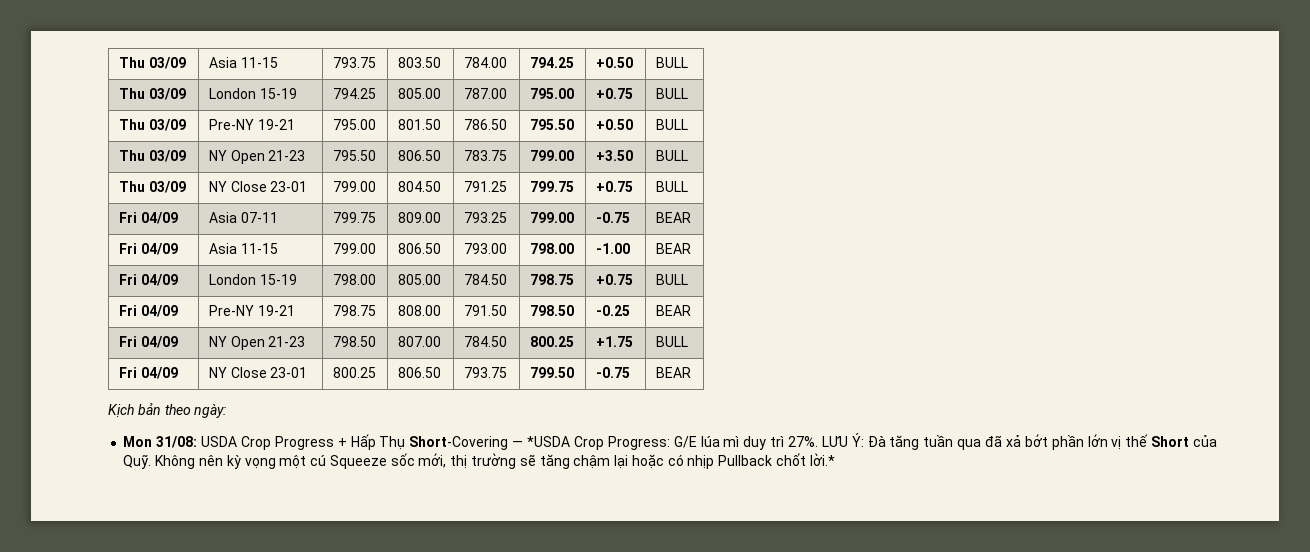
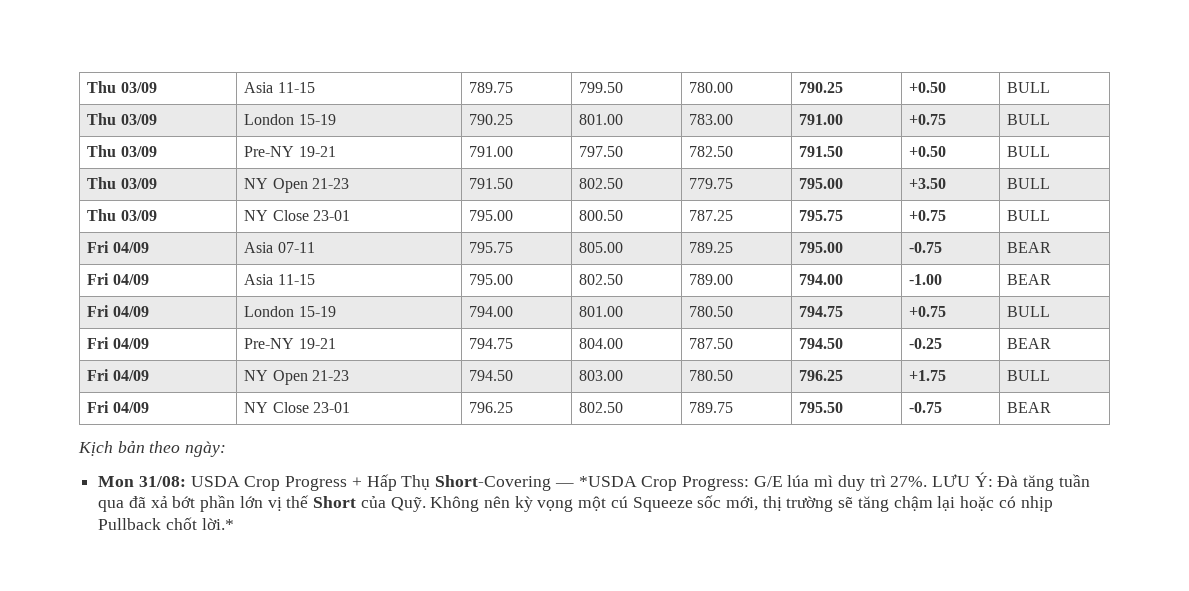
[332,57,376,68] [397,57,441,68] [463,57,507,68] [529,57,574,68] 793.75 | 803.50 | 784.00 | 794.25 -> [469,82,514,93] [579,82,624,93] [689,82,734,93] [799,82,844,93] 789.75 | 799.50 | 780.00 | 790.25
[332,88,376,99] [397,88,441,99] [463,88,507,99] [529,88,574,99] 794.25 | 805.00 | 787.00 | 795.00 -> [469,114,514,125] [579,114,624,125] [689,114,734,125] [799,114,844,125] 790.25 | 801.00 | 783.00 | 791.00
[332,119,376,130] [397,119,441,130] [463,119,507,130] [529,119,574,130] 795.00 | 801.50 | 786.50 | 795.50 -> [469,146,514,157] [579,146,624,157] [689,146,734,157] [799,146,844,157] 791.00 | 797.50 | 782.50 | 791.50
[332,150,376,161] [397,150,441,161] [463,150,507,161] [529,150,574,161] 795.50 | 806.50 | 783.75 | 799.00 -> [469,178,514,189] [579,178,624,189] [689,178,734,189] [799,178,844,189] 791.50 | 802.50 | 779.75 | 795.00
[332,181,376,192] [397,181,441,192] [463,181,507,192] [529,181,574,192] 799.00 | 804.50 | 791.25 | 799.75 -> [469,210,514,221] [579,210,624,221] [689,210,734,221] [799,210,844,221] 795.00 | 800.50 | 787.25 | 795.75
[332,212,376,223] [397,212,441,223] [463,212,507,223] [529,212,574,223] 799.75 | 809.00 | 793.25 | 799.00 -> [469,242,514,253] [579,242,624,253] [689,242,734,253] [799,242,844,253] 795.75 | 805.00 | 789.25 | 795.00
[332,243,376,254] [397,243,441,254] [463,243,507,254] [529,243,574,254] 799.00 | 806.50 | 793.00 | 798.00 -> [469,274,514,285] [579,274,624,285] [689,274,734,285] [799,274,844,285] 795.00 | 802.50 | 789.00 | 794.00
[332,274,376,285] [397,274,441,285] [463,274,507,285] [529,274,574,285] 798.00 | 805.00 | 784.50 | 798.75 -> [469,306,514,317] [579,306,624,317] [689,306,734,317] [799,306,844,317] 794.00 | 801.00 | 780.50 | 794.75
[332,305,376,316] [397,305,441,316] [463,305,507,316] [529,305,574,316] 798.75 | 808.00 | 791.50 | 798.50 -> [469,338,514,349] [579,338,624,349] [689,338,734,349] [799,338,844,349] 794.75 | 804.00 | 787.50 | 794.50
[332,336,376,347] [397,336,441,347] [463,336,507,347] [529,336,574,347] 798.50 | 807.00 | 784.50 | 800.25 -> [469,370,514,381] [579,370,624,381] [689,370,734,381] [799,370,844,381] 794.50 | 803.00 | 780.50 | 796.25
[332,367,376,378] [397,367,441,378] [463,367,507,378] [529,367,574,378] 800.25 | 806.50 | 793.75 | 799.50 -> [469,402,514,413] [579,402,624,413] [689,402,734,413] [799,402,844,413] 796.25 | 802.50 | 789.75 | 795.50

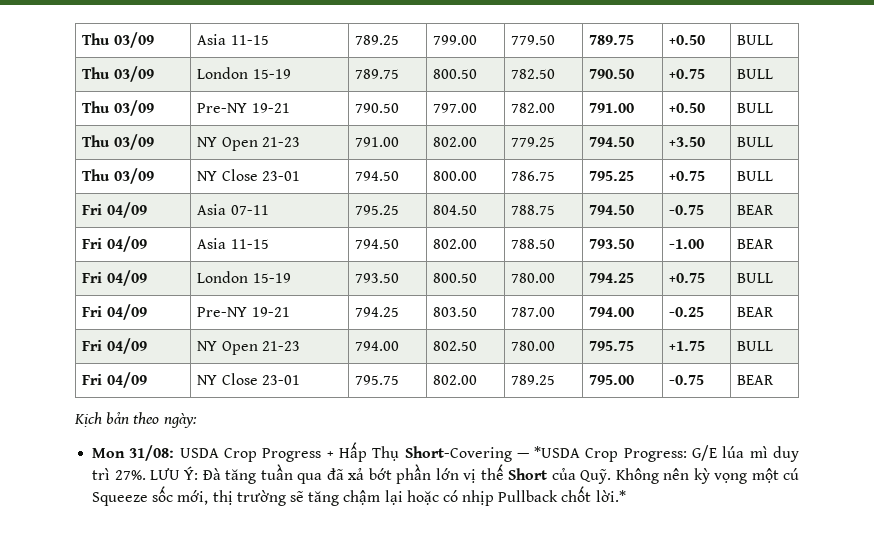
[469,82,514,93] [579,82,624,93] [689,82,734,93] [799,82,844,93] 789.75 | 799.50 | 780.00 | 790.25 -> [355,35,400,45] [433,35,478,45] [511,35,556,45] [589,35,635,45] 789.25 | 799.00 | 779.50 | 789.75
[469,114,514,125] [579,114,624,125] [689,114,734,125] [799,114,844,125] 790.25 | 801.00 | 783.00 | 791.00 -> [355,69,400,79] [433,69,478,79] [511,69,556,79] [589,69,635,79] 789.75 | 800.50 | 782.50 | 790.50
[469,146,514,157] [579,146,624,157] [689,146,734,157] [799,146,844,157] 791.00 | 797.50 | 782.50 | 791.50 -> [355,103,400,113] [433,103,478,113] [511,103,556,113] [589,103,635,113] 790.50 | 797.00 | 782.00 | 791.00
[469,178,514,189] [579,178,624,189] [689,178,734,189] [799,178,844,189] 791.50 | 802.50 | 779.75 | 795.00 -> [355,137,400,147] [433,137,478,147] [511,137,556,147] [589,137,635,147] 791.00 | 802.00 | 779.25 | 794.50
[469,210,514,221] [579,210,624,221] [689,210,734,221] [799,210,844,221] 795.00 | 800.50 | 787.25 | 795.75 -> [355,171,400,181] [433,171,478,181] [511,171,556,181] [589,171,635,181] 794.50 | 800.00 | 786.75 | 795.25
[469,242,514,253] [579,242,624,253] [689,242,734,253] [799,242,844,253] 795.75 | 805.00 | 789.25 | 795.00 -> [355,205,400,215] [433,205,478,215] [511,205,556,215] [589,205,635,215] 795.25 | 804.50 | 788.75 | 794.50
[469,274,514,285] [579,274,624,285] [689,274,734,285] [799,274,844,285] 795.00 | 802.50 | 789.00 | 794.00 -> [355,239,400,249] [433,239,478,249] [511,239,556,249] [589,239,635,249] 794.50 | 802.00 | 788.50 | 793.50
[469,306,514,317] [579,306,624,317] [689,306,734,317] [799,306,844,317] 794.00 | 801.00 | 780.50 | 794.75 -> [355,273,400,283] [433,273,478,283] [511,273,556,283] [589,273,635,283] 793.50 | 800.50 | 780.00 | 794.25
[469,338,514,349] [579,338,624,349] [689,338,734,349] [799,338,844,349] 794.75 | 804.00 | 787.50 | 794.50 -> [355,307,400,317] [433,307,478,317] [511,307,556,317] [589,307,635,317] 794.25 | 803.50 | 787.00 | 794.00
[469,370,514,381] [579,370,624,381] [689,370,734,381] [799,370,844,381] 794.50 | 803.00 | 780.50 | 796.25 -> [355,341,400,351] [433,341,478,351] [511,341,556,351] [589,341,635,351] 794.00 | 802.50 | 780.00 | 795.75
[469,402,514,413] [579,402,624,413] [689,402,734,413] [799,402,844,413] 796.25 | 802.50 | 789.75 | 795.50 -> [355,375,400,385] [433,375,478,385] [511,375,556,385] [589,375,635,385] 795.75 | 802.00 | 789.25 | 795.00

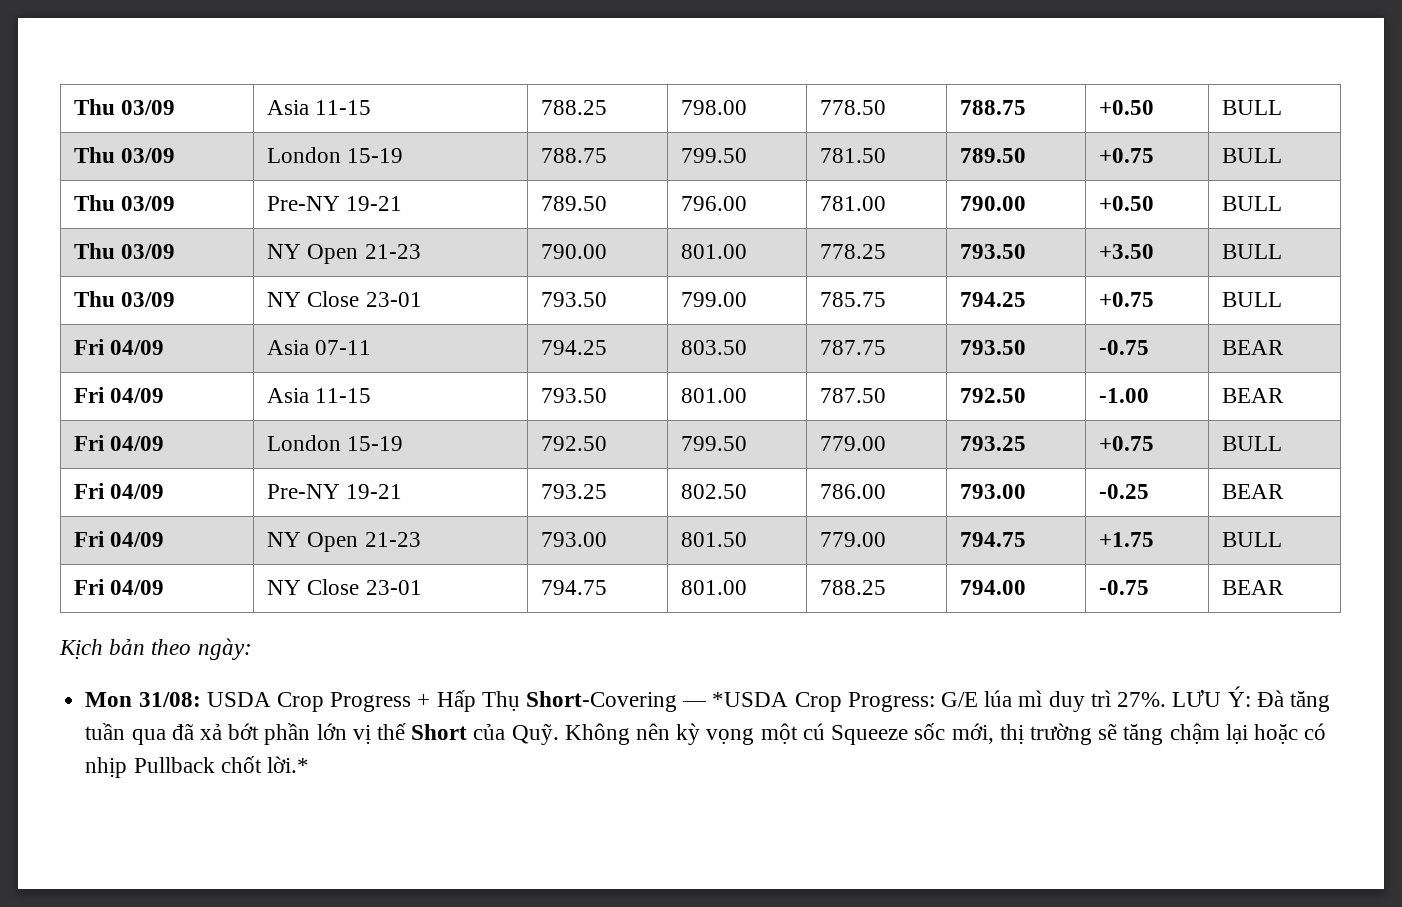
[355,35,400,45] [433,35,478,45] [511,35,556,45] [589,35,635,45] 789.25 | 799.00 | 779.50 | 789.75 -> [541,100,608,115] [681,100,748,115] [820,100,887,115] [960,100,1027,115] 788.25 | 798.00 | 778.50 | 788.75
[355,69,400,79] [433,69,478,79] [511,69,556,79] [589,69,635,79] 789.75 | 800.50 | 782.50 | 790.50 -> [541,148,608,163] [681,148,748,163] [820,148,887,163] [960,148,1027,163] 788.75 | 799.50 | 781.50 | 789.50
[355,103,400,113] [433,103,478,113] [511,103,556,113] [589,103,635,113] 790.50 | 797.00 | 782.00 | 791.00 -> [541,196,608,211] [681,196,748,211] [820,196,887,211] [960,196,1027,211] 789.50 | 796.00 | 781.00 | 790.00
[355,137,400,147] [433,137,478,147] [511,137,556,147] [589,137,635,147] 791.00 | 802.00 | 779.25 | 794.50 -> [541,244,608,259] [681,244,748,259] [820,244,887,259] [960,244,1027,259] 790.00 | 801.00 | 778.25 | 793.50
[355,171,400,181] [433,171,478,181] [511,171,556,181] [589,171,635,181] 794.50 | 800.00 | 786.75 | 795.25 -> [541,292,608,307] [681,292,748,307] [820,292,887,307] [960,292,1027,307] 793.50 | 799.00 | 785.75 | 794.25
[355,205,400,215] [433,205,478,215] [511,205,556,215] [589,205,635,215] 795.25 | 804.50 | 788.75 | 794.50 -> [541,340,608,355] [681,340,748,355] [820,340,887,355] [960,340,1027,355] 794.25 | 803.50 | 787.75 | 793.50
[355,239,400,249] [433,239,478,249] [511,239,556,249] [589,239,635,249] 794.50 | 802.00 | 788.50 | 793.50 -> [541,388,608,403] [681,388,748,403] [820,388,887,403] [960,388,1027,403] 793.50 | 801.00 | 787.50 | 792.50
[355,273,400,283] [433,273,478,283] [511,273,556,283] [589,273,635,283] 793.50 | 800.50 | 780.00 | 794.25 -> [541,436,608,451] [681,436,748,451] [820,436,887,451] [960,436,1027,451] 792.50 | 799.50 | 779.00 | 793.25
[355,307,400,317] [433,307,478,317] [511,307,556,317] [589,307,635,317] 794.25 | 803.50 | 787.00 | 794.00 -> [541,484,608,499] [681,484,748,499] [820,484,887,499] [960,484,1027,499] 793.25 | 802.50 | 786.00 | 793.00
[355,341,400,351] [433,341,478,351] [511,341,556,351] [589,341,635,351] 794.00 | 802.50 | 780.00 | 795.75 -> [541,532,608,547] [681,532,748,547] [820,532,887,547] [960,532,1027,547] 793.00 | 801.50 | 779.00 | 794.75
[355,375,400,385] [433,375,478,385] [511,375,556,385] [589,375,635,385] 795.75 | 802.00 | 789.25 | 795.00 -> [541,580,608,595] [681,580,748,595] [820,580,887,595] [960,580,1027,595] 794.75 | 801.00 | 788.25 | 794.00

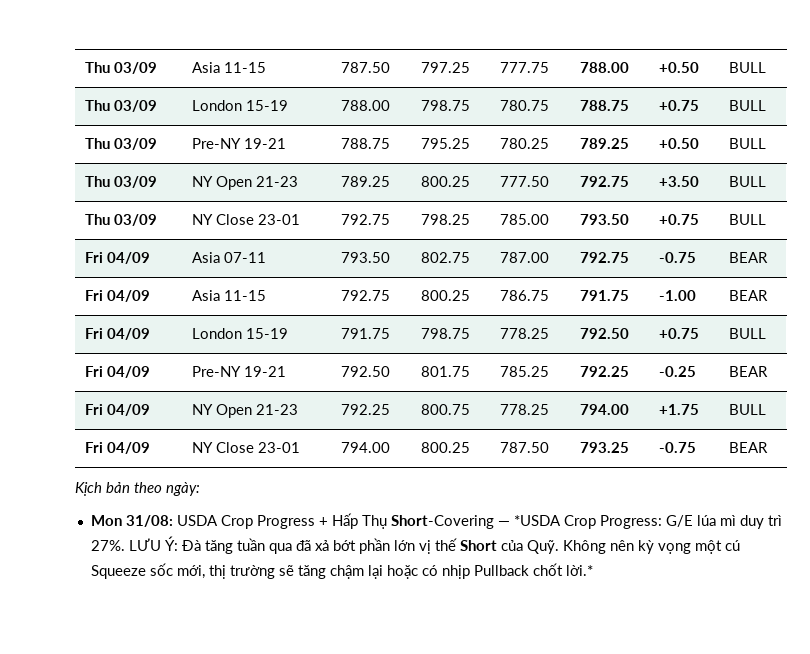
[541,100,608,115] [681,100,748,115] [820,100,887,115] [960,100,1027,115] 788.25 | 798.00 | 778.50 | 788.75 -> [340,62,390,73] [420,62,470,73] [499,62,549,73] [579,62,629,73] 787.50 | 797.25 | 777.75 | 788.00
[541,148,608,163] [681,148,748,163] [820,148,887,163] [960,148,1027,163] 788.75 | 799.50 | 781.50 | 789.50 -> [340,100,390,111] [420,100,470,111] [499,100,549,111] [579,100,629,111] 788.00 | 798.75 | 780.75 | 788.75
[541,196,608,211] [681,196,748,211] [820,196,887,211] [960,196,1027,211] 789.50 | 796.00 | 781.00 | 790.00 -> [340,138,390,149] [420,138,470,149] [499,138,549,149] [579,138,629,149] 788.75 | 795.25 | 780.25 | 789.25
[541,244,608,259] [681,244,748,259] [820,244,887,259] [960,244,1027,259] 790.00 | 801.00 | 778.25 | 793.50 -> [340,176,390,187] [420,176,470,187] [499,176,549,187] [579,176,629,187] 789.25 | 800.25 | 777.50 | 792.75
[541,292,608,307] [681,292,748,307] [820,292,887,307] [960,292,1027,307] 793.50 | 799.00 | 785.75 | 794.25 -> [340,214,390,225] [420,214,470,225] [499,214,549,225] [579,214,629,225] 792.75 | 798.25 | 785.00 | 793.50
[541,340,608,355] [681,340,748,355] [820,340,887,355] [960,340,1027,355] 794.25 | 803.50 | 787.75 | 793.50 -> [340,252,390,263] [420,252,470,263] [499,252,549,263] [579,252,629,263] 793.50 | 802.75 | 787.00 | 792.75
[541,388,608,403] [681,388,748,403] [820,388,887,403] [960,388,1027,403] 793.50 | 801.00 | 787.50 | 792.50 -> [340,290,390,301] [420,290,470,301] [499,290,549,301] [579,290,629,301] 792.75 | 800.25 | 786.75 | 791.75
[541,436,608,451] [681,436,748,451] [820,436,887,451] [960,436,1027,451] 792.50 | 799.50 | 779.00 | 793.25 -> [340,328,390,339] [420,328,470,339] [499,328,549,339] [579,328,629,339] 791.75 | 798.75 | 778.25 | 792.50
[541,484,608,499] [681,484,748,499] [820,484,887,499] [960,484,1027,499] 793.25 | 802.50 | 786.00 | 793.00 -> [340,366,390,377] [420,366,470,377] [499,366,549,377] [579,366,629,377] 792.50 | 801.75 | 785.25 | 792.25
[541,532,608,547] [681,532,748,547] [820,532,887,547] [960,532,1027,547] 793.00 | 801.50 | 779.00 | 794.75 -> [340,404,390,415] [420,404,470,415] [499,404,549,415] [579,404,629,415] 792.25 | 800.75 | 778.25 | 794.00
[541,580,608,595] [681,580,748,595] [820,580,887,595] [960,580,1027,595] 794.75 | 801.00 | 788.25 | 794.00 -> [340,442,390,453] [420,442,470,453] [499,442,549,453] [579,442,629,453] 794.00 | 800.25 | 787.50 | 793.25

